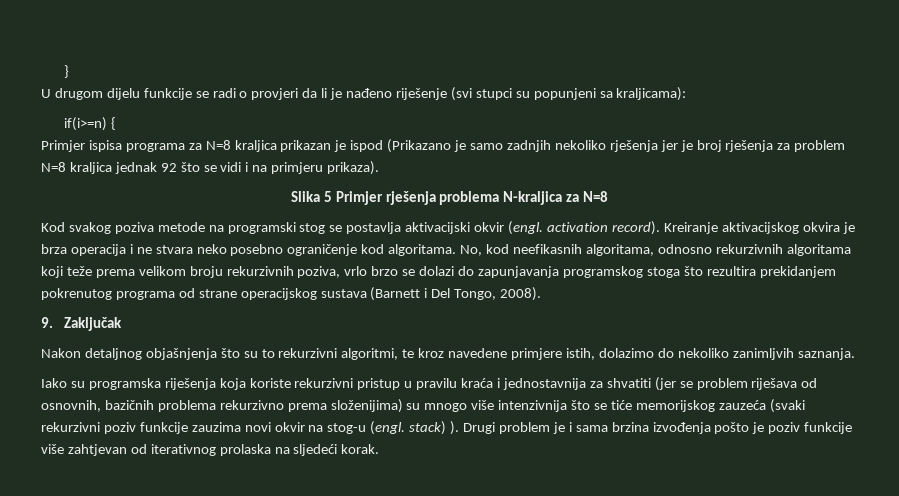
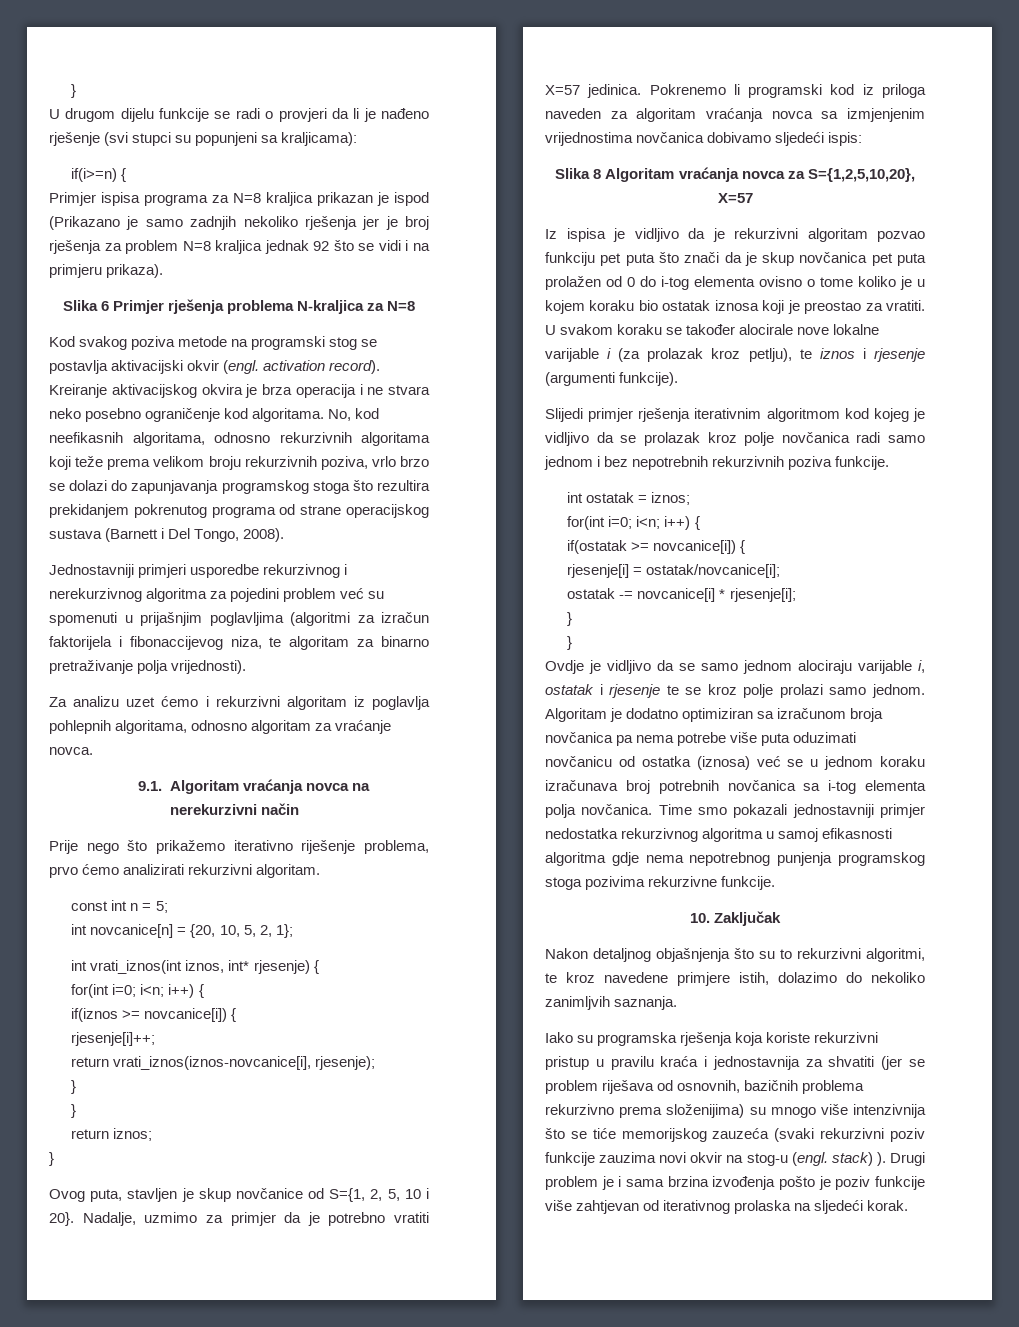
[395,88,447,100] riješenje -> [49,132,100,146] rješenje
[323,191,332,202] 5 -> [100,301,109,311] 6
[41,317,53,328] 9. -> [49,564,348,578] [49,588,385,602] [49,612,429,626] [49,636,430,650] [49,660,247,674] [49,696,430,710] [49,720,392,734] [49,747,93,755] [138,779,370,794] [169,803,299,815] [49,840,429,854] [49,864,321,878] [71,900,168,913] [71,924,293,938] [71,960,319,974] [71,984,204,998] [71,1008,237,1022] [71,1032,156,1046] [71,1056,376,1070] [71,1080,77,1094] [71,1104,77,1118] [71,1128,153,1141] [49,1152,54,1166] [49,1188,430,1202] [49,1212,429,1226] [545,84,926,98] [545,108,925,122] [545,132,863,146] [555,167,915,182] [717,193,753,203] [545,228,925,242] [545,252,926,266] [545,276,925,290] [545,300,925,314] [545,324,880,335] [545,348,925,362] [545,372,679,386] [545,408,925,422] [545,432,925,446] [544,456,890,470] [567,492,691,505] [567,516,700,530] [567,540,746,554] [567,564,781,578] [567,588,796,602] [567,612,573,626] [567,636,573,650] [545,660,925,674] [545,684,925,698] [545,708,884,722] [545,732,857,746] [545,756,925,770] [545,780,926,794] [545,804,925,818] [545,828,893,842] [545,852,925,866] [545,876,776,890] [689,913,710,923] Jednostavniji primjeri usporedbe rekurzivnog i nerekurzivnog algoritma za pojedini problem već su spomenuti u prijašnjim poglavljima (algoritmi za izračun faktorijela i fibonaccijevog niza, te algoritam za binarno pretraživanje polja vrijednosti). // Za analizu uzet ćemo i rekurzivni algoritam iz poglavlja pohlepnih algoritama, odnosno algoritam za vraćanje novca. // 9.1. Algoritam vraćanja novca na nerekurzivni način // Prije nego što prikažemo iterativno riješenje problema, prvo ćemo analizirati rekurzivni algoritam. // const int n = 5; // int novcanice[n] = {20, 10, 5, 2, 1}; // int vrati_iznos(int iznos, int* rjesenje) { // for(int i=0; i<n; i++) { // if(iznos >= novcanice[i]) { // rjesenje[i]++; // return vrati_iznos(iznos-novcanice[i], rjesenje); // } // } // return iznos; // } // Ovog puta, stavljen je skup novčanice od S={1, 2, 5, 10 i 20}. Nadalje, uzmimo za primjer da je potrebno vratiti X=57 jedinica. Pokrenemo li programski kod iz priloga naveden za algoritam vraćanja novca sa izmjenjenim vrijednostima novčanica dobivamo sljedeći ispis: // Slika 8 Algoritam vraćanja novca za S={1,2,5,10,20}, X=57 // Iz ispisa je vidljivo da je rekurzivni algoritam pozvao funkciju pet puta što znači da je skup novčanica pet puta prolažen od 0 do i-tog elementa ovisno o tome koliko je u kojem koraku bio ostatak iznosa koji je preostao za vratiti. U svakom koraku se također alocirale nove lokalne varijable i (za prolazak kroz petlju), te iznos i rjesenje (argumenti funkcije). // Slijedi primjer rješenja iterativnim algoritmom kod kojeg je vidljivo da se prolazak kroz polje novčanica radi samo jednom i bez nepotrebnih rekurzivnih poziva funkcije. // int ostatak = iznos; // for(int i=0; i<n; i++) { // if(ostatak >= novcanice[i]) { // rjesenje[i] = ostatak/novcanice[i]; // ostatak -= novcanice[i] * rjesenje[i]; // } // } // Ovdje je vidljivo da se samo jednom alociraju varijable i, ostatak i rjesenje te se kroz polje prolazi samo jednom. Algoritam je dodatno optimiziran sa izračunom broja novčanica pa nema potrebe više puta oduzimati novčanicu od ostatka (iznosa) već se u jednom koraku izračunava broj potrebnih novčanica sa i-tog elementa polja novčanica. Time smo pokazali jednostavniji primjer nedostatka rekurzivnog algoritma u samoj efikasnosti algoritma gdje nema nepotrebnog punjenja programskog stoga pozivima rekurzivne funkcije. // 10.
[164,378,216,390] riješenja -> [680,1032,733,1046] rješenja

